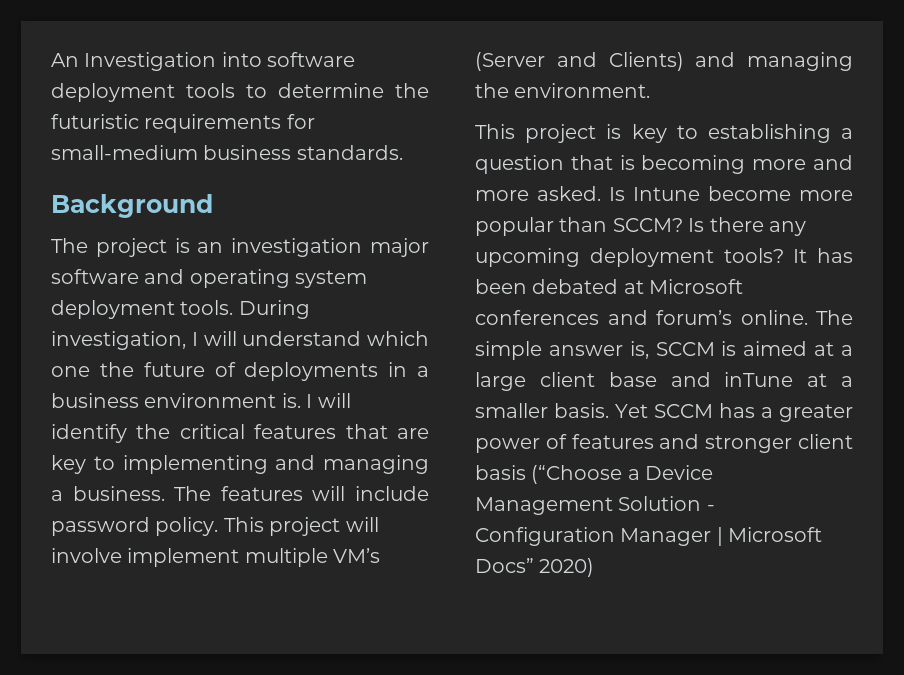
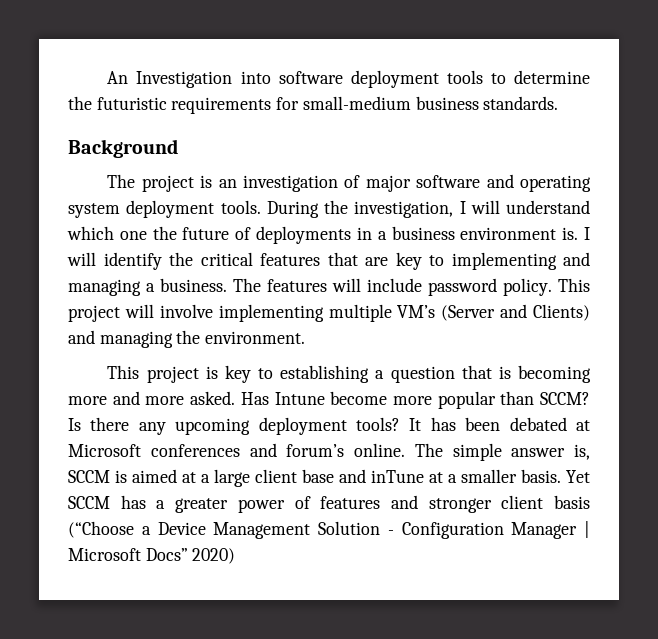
(363, 247) none -> [344,175,361,188] of
(310, 309) none -> [324,200,348,214] the
[127,548,240,567] implement -> [218,304,324,322] implementing
[609,187,625,201] Is -> [240,392,269,405] Has

